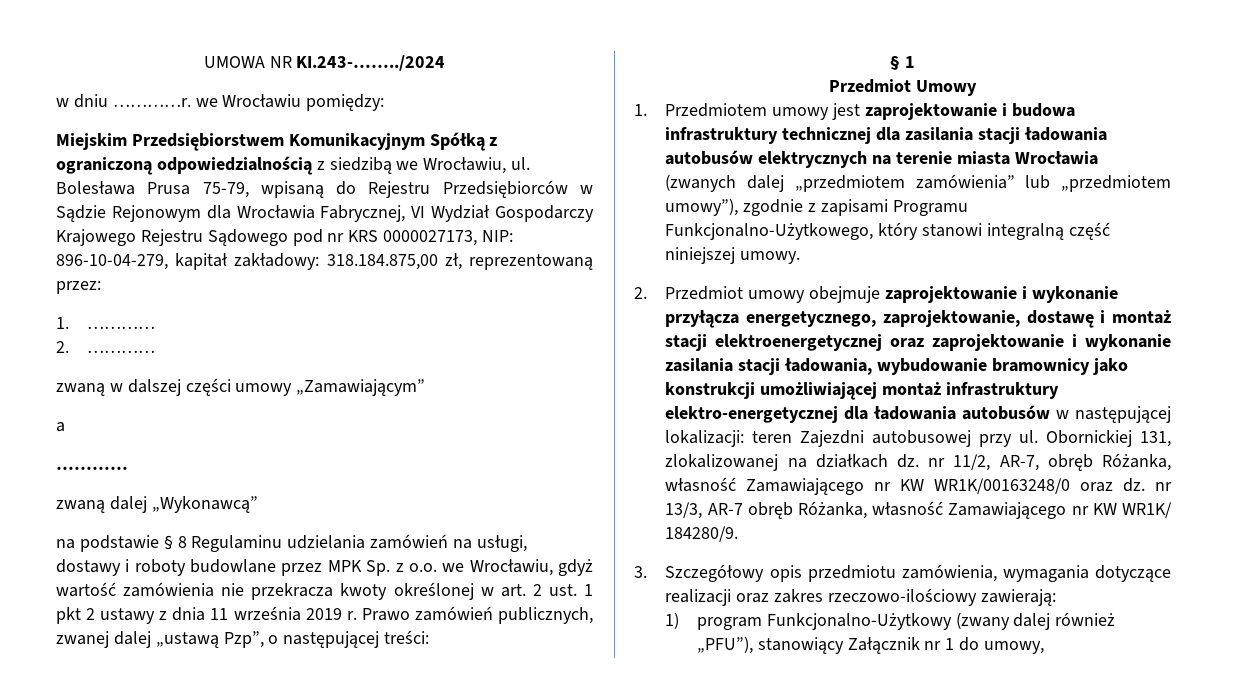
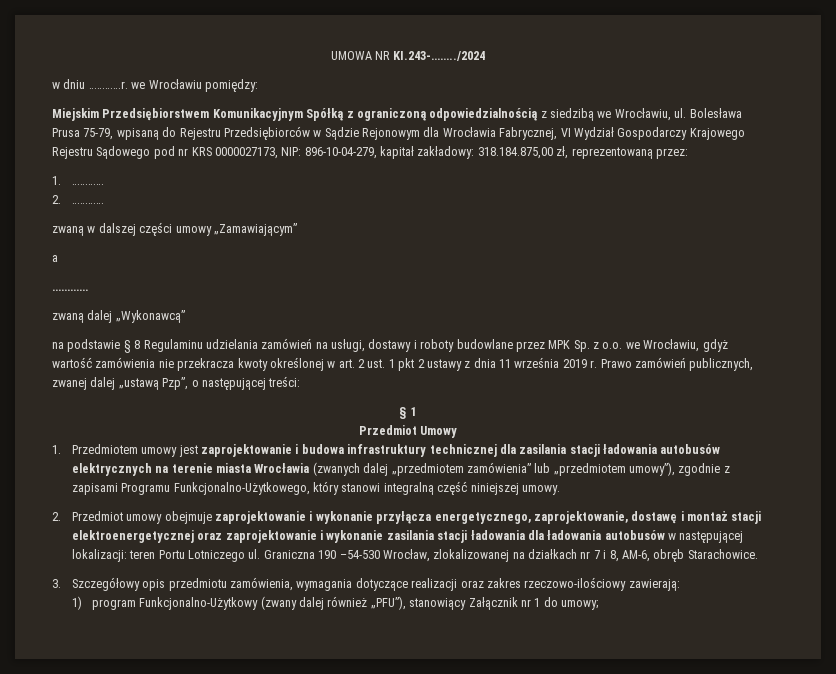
[784,358,1128,375] [665,382,1060,400] [665,406,839,423] ładowania, wybudowanie bramownicy jako konstrukcji umożliwiającej montaż infrastruktury elektro-energetycznej -> [470,530,525,540] ładowania
[800,430,1171,447] [665,453,1171,471] [665,477,1172,495] [665,501,1172,519] [665,526,739,542] Zajezdni autobusowej przy ul. Obornickiej 131, zlokalizowanej na działkach dz. nr 11/2, AR-7, obręb Różanka, własność Zamawiającego nr KW WR1K/00163248/0 oraz dz. nr 13/3, AR-7 obręb Różanka, własność Zamawiającego nr KW WR1K/ 184280/9. -> [158,549,758,562] Portu Lotniczego ul. Graniczna 190 –54-530 Wrocław, zlokalizowanej na działkach nr 7 i 8, AM-6, obręb Starachowice.
[984,641,1045,654] umowy, -> [561,600,599,610] umowy;

